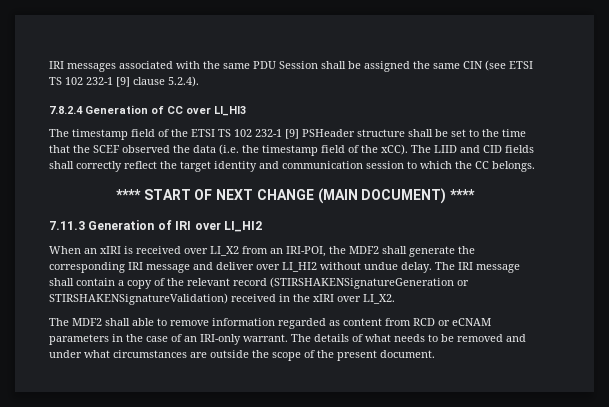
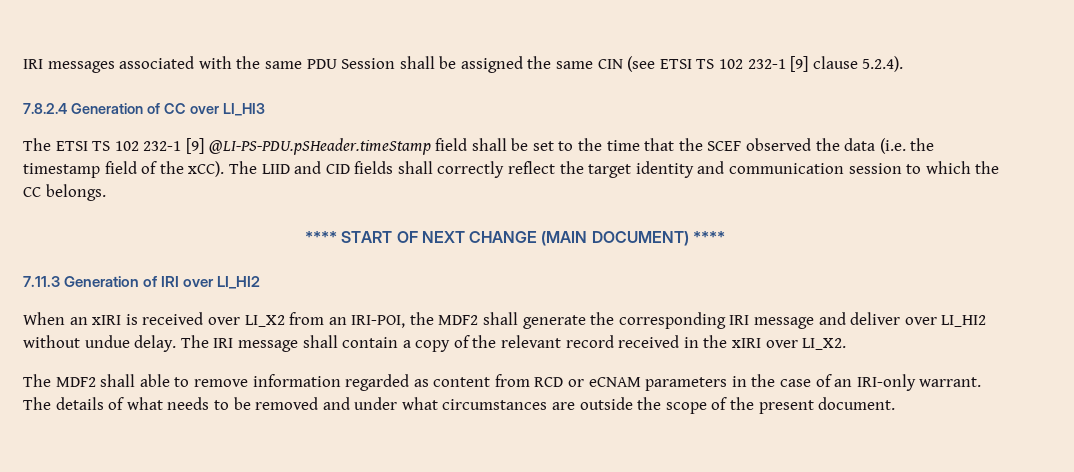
[72,129,405,140] timestamp field of the ETSI TS 102 232-1 [9] PSHeader structure -> [55,138,468,155] ETSI TS 102 232-1 [9] @LI-PS-PDU.pSHeader.timeStamp field
[270,277,469,289] [49,293,228,305] (STIRSHAKENSignatureGeneration or STIRSHAKENSignatureValidation) -> (614, 341) none

